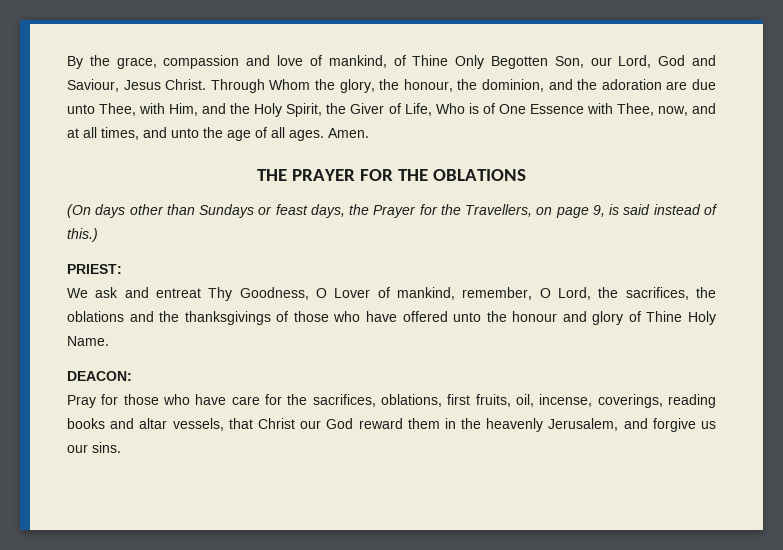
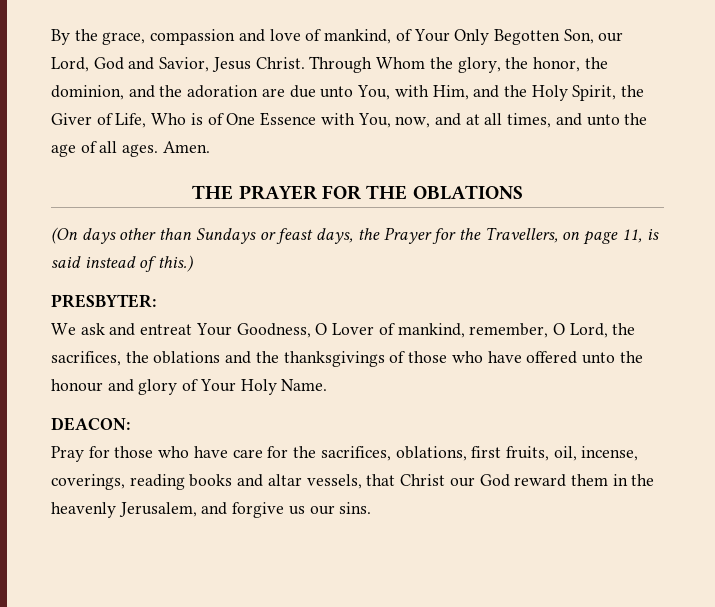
[412,55,449,66] Thine -> [413,29,450,42] Your
[67,79,119,92] Saviour, -> [159,57,210,72] Savior,
[403,79,453,92] honour, -> [532,57,580,72] honor,
[99,103,137,116] Thee, -> [357,85,391,100] You,
[616,103,654,116] Thee, -> [357,113,391,128] You,
[592,205,605,217] 9, -> [621,229,642,243] 11,
[67,264,122,274] PRIEST: -> [51,294,156,308] PRESBYTER:
[208,287,233,301] Thy -> [195,323,232,336] Your
[646,311,683,322] Thine -> [199,379,236,392] Your

